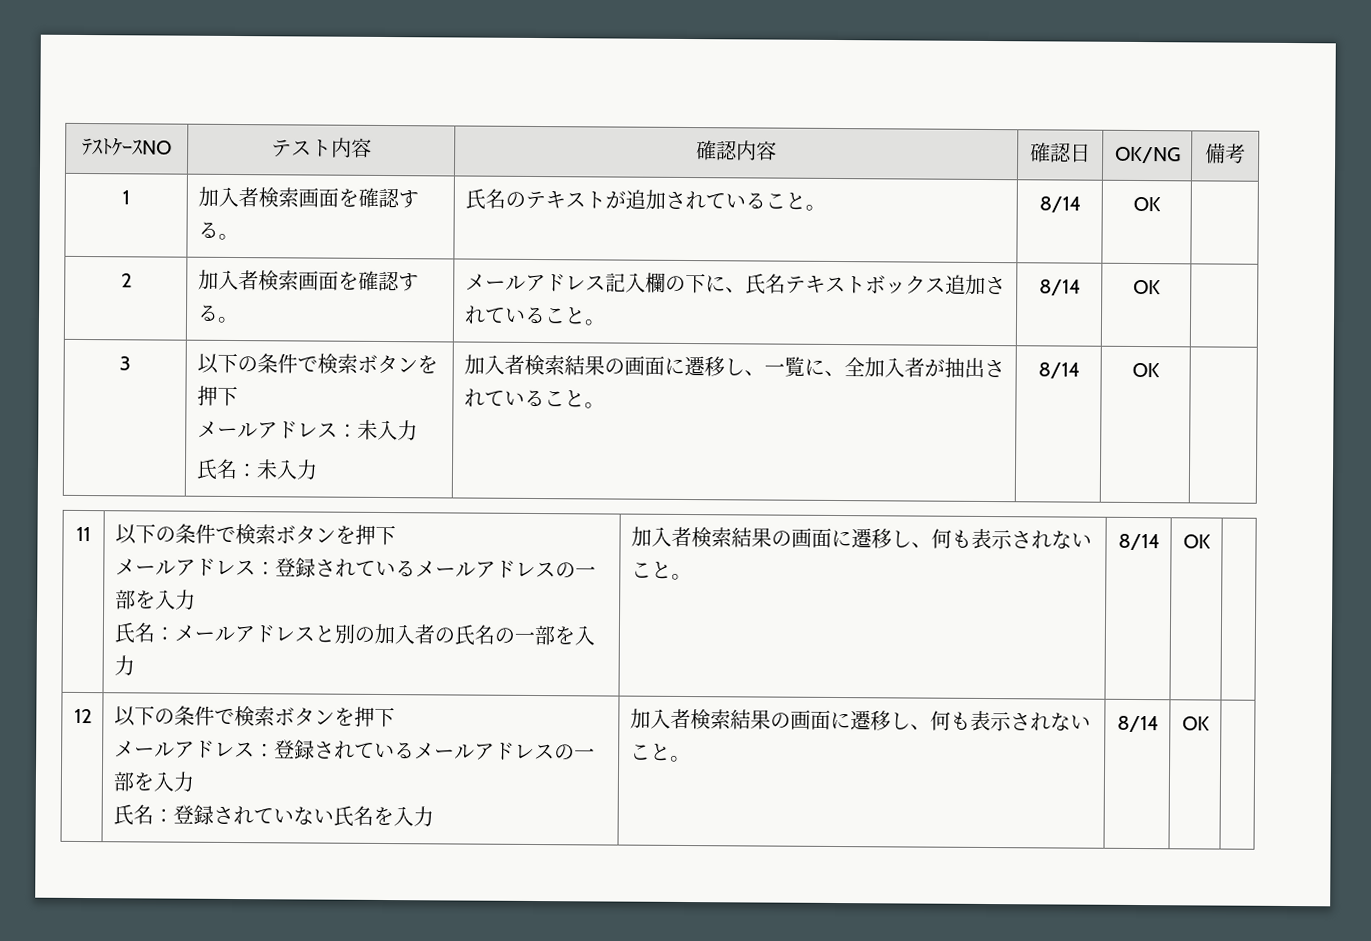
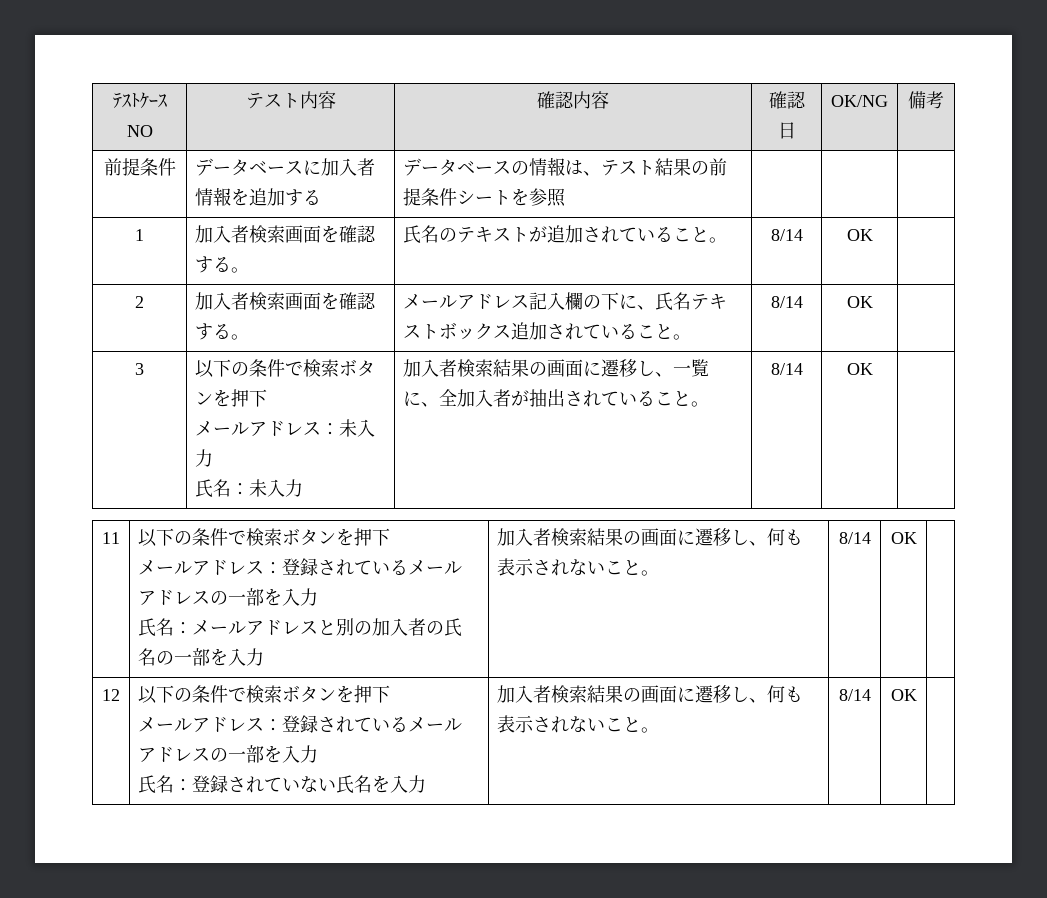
(1246, 153) none -> [103,158,176,176] [195,158,376,176] [195,187,322,206] [403,157,728,176] [403,188,567,207] // 前提条件 | データベースに加入者情報を追加する | データベースの情報は、テスト結果の前提条件シートを参照 | | |

